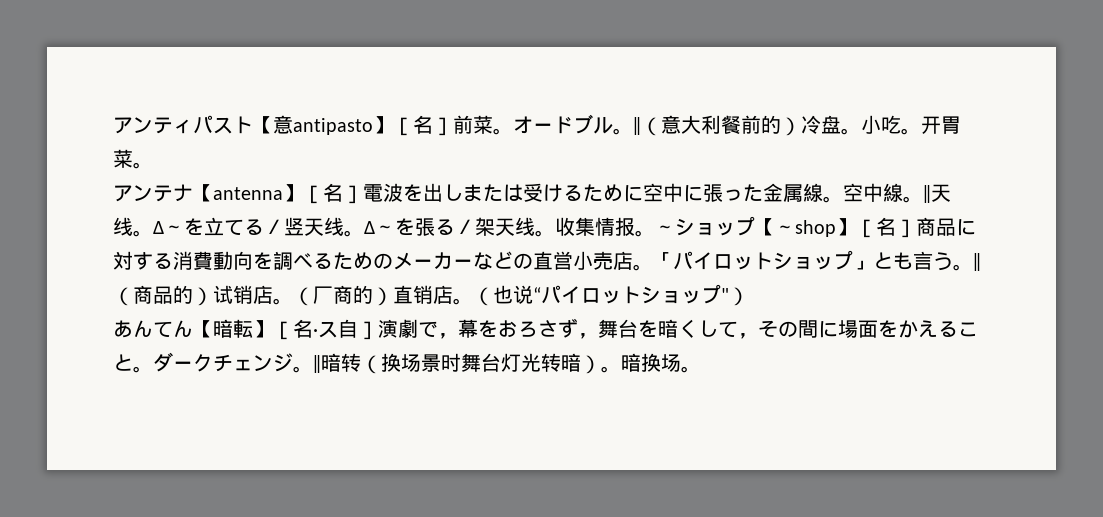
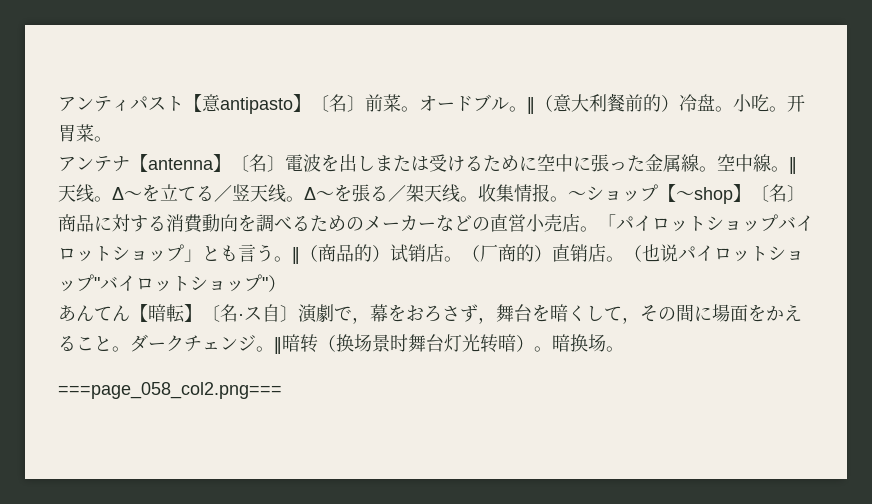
[393,115,453,136] ［名］ -> [311,94,365,112] 〔名〕
[303,183,363,204] ［名］ -> [231,154,285,172] 〔名〕
[856,217,916,238] ［名］ -> [751,184,805,202] 〔名〕
(853, 260) none -> [778,215,814,232] [58,244,184,262] バイロットショップ
[533,285,561,304] “パ -> [678,245,804,262] [58,274,118,292] パイロットショップ"バ
[273,321,293,340] ［ -> [202,305,220,322] 〔
[358,321,378,340] ］ -> [280,305,298,322] 〕
(701, 369) none -> [58,382,282,399] // ===page_058_col2.png===

